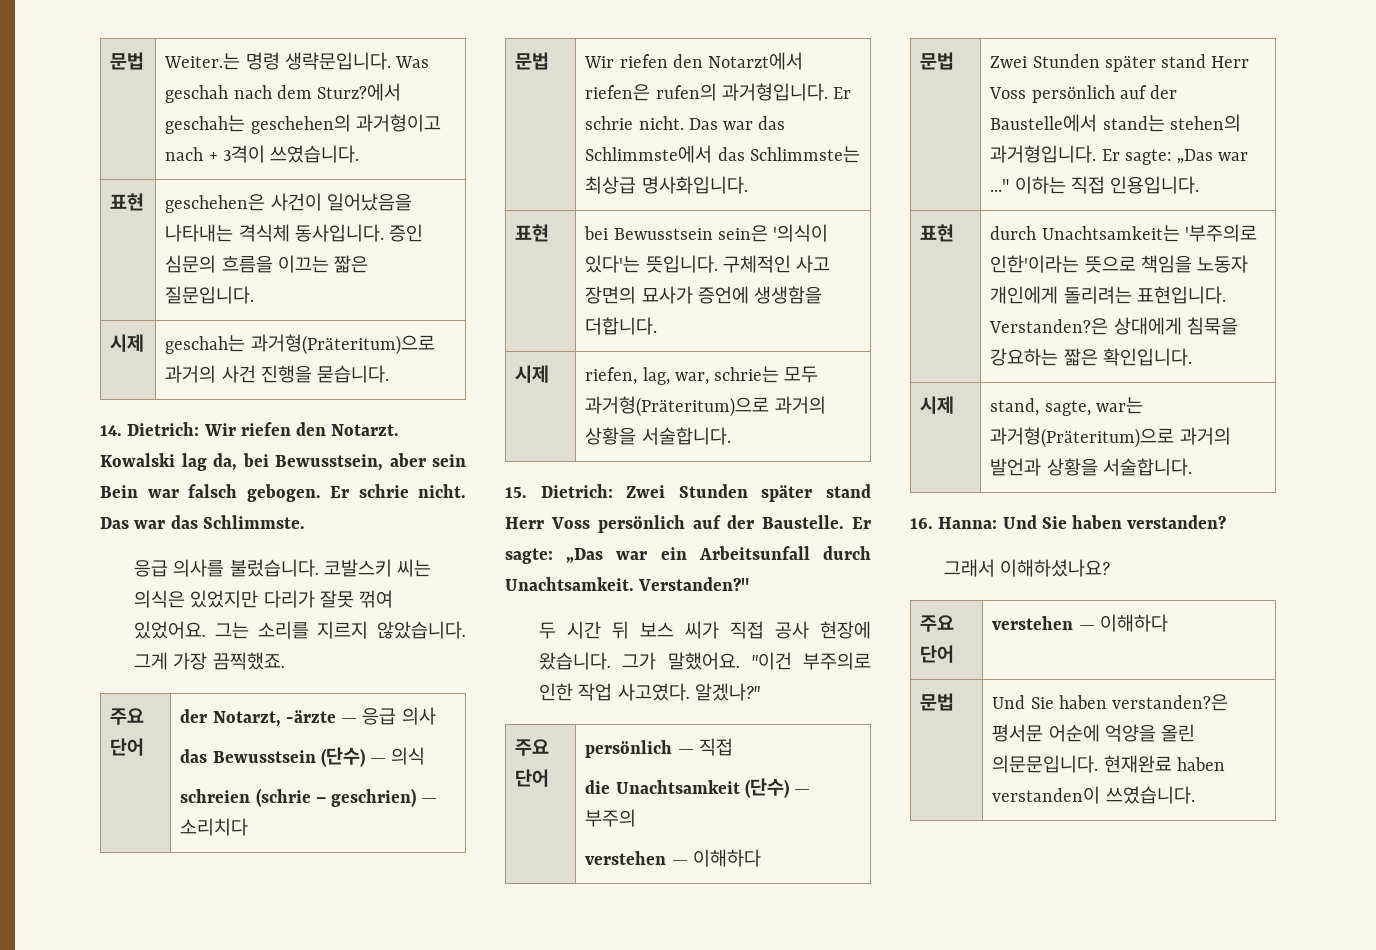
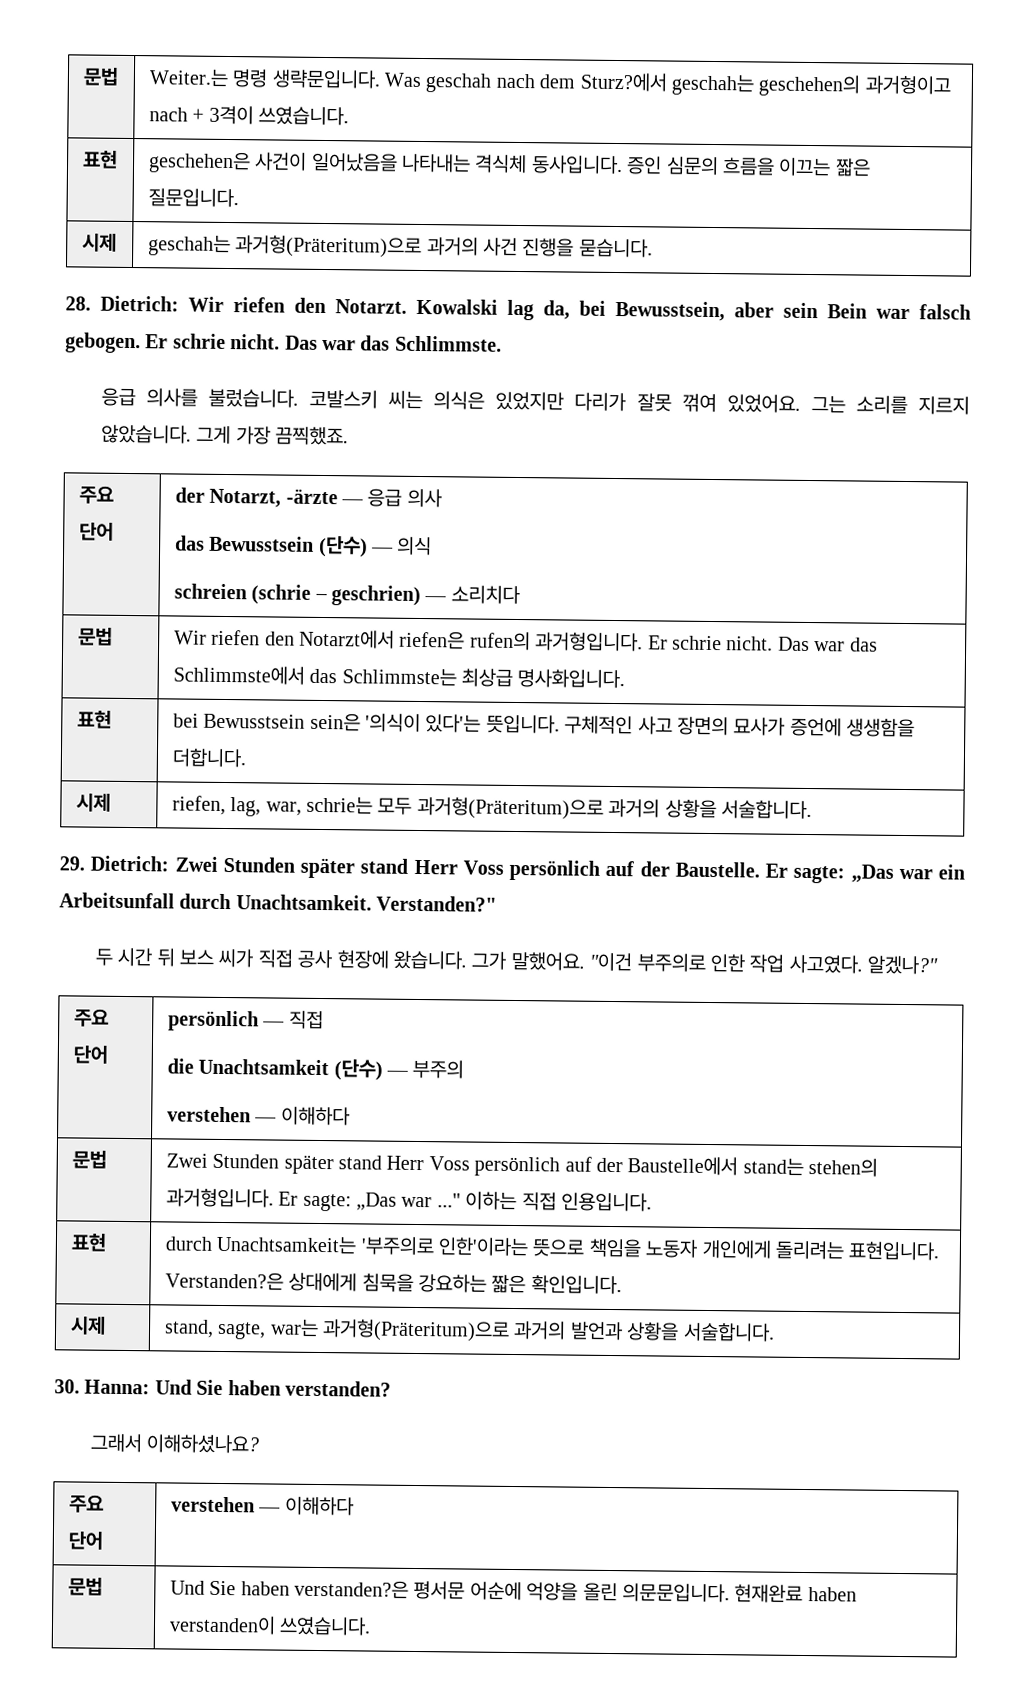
[100,425,122,436] 14. -> [65,296,91,311] 28.
[505,487,527,498] 15. -> [59,856,85,871] 29.
[910,518,933,529] 16. -> [54,1379,80,1394] 30.

